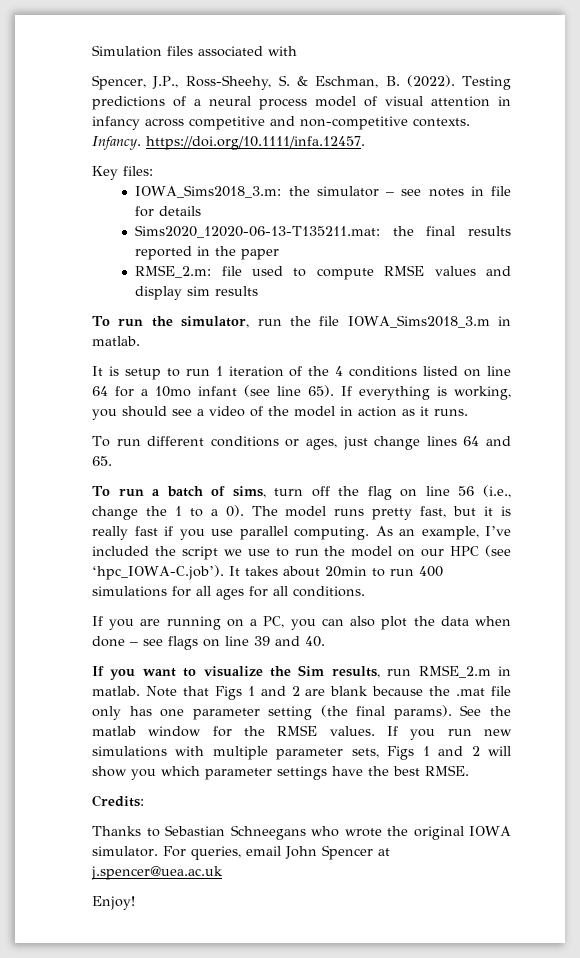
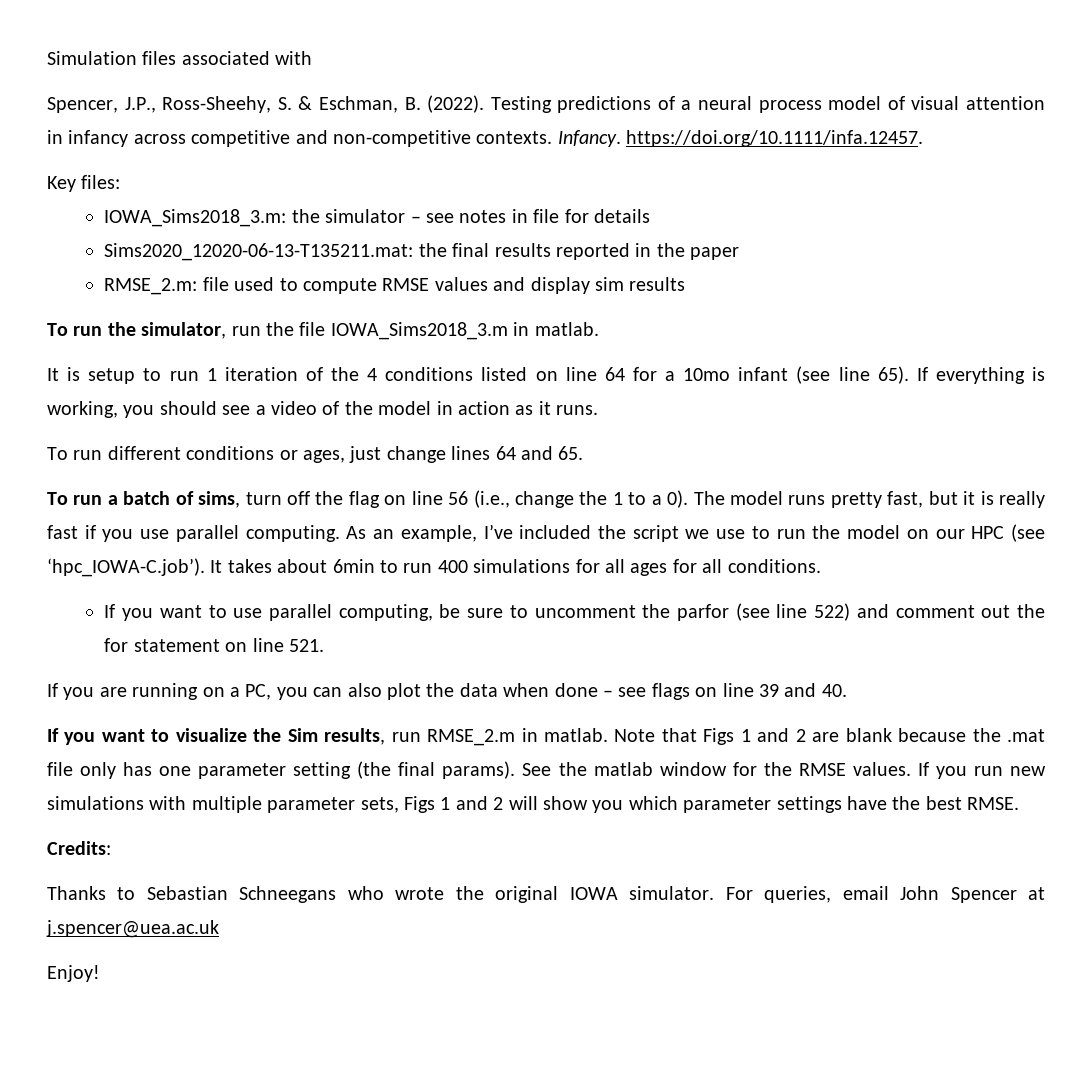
[324,566,367,577] 20min -> [332,559,375,573] 6min
(365, 591) none -> [104,603,1045,621] [104,638,325,652] // If you want to use parallel computing, be sure to uncomment the parfor (see line 522) and comment out the for statement on line 521.

